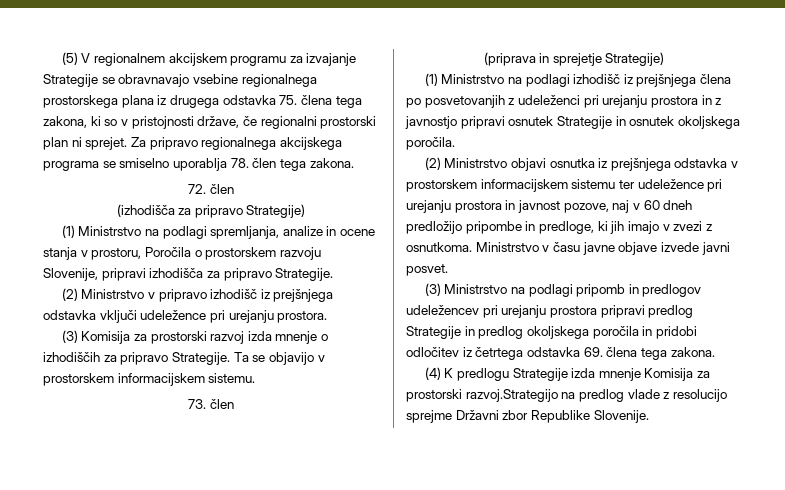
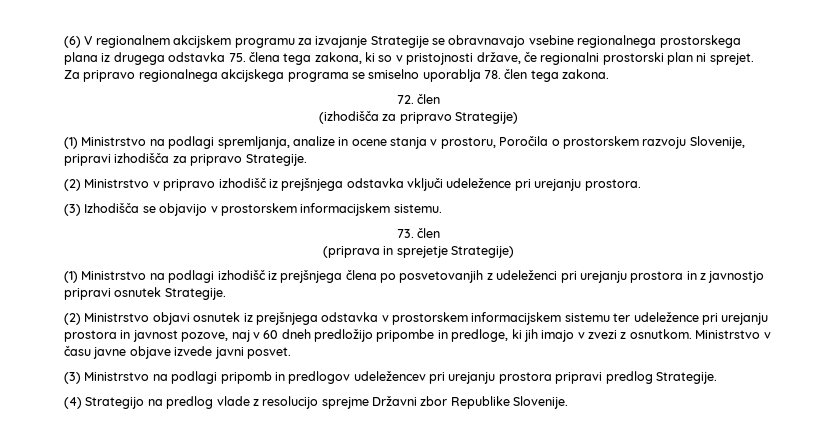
[61,52,78,65] (5) -> [64,36,81,48] (6)
[81,331,329,344] [43,352,249,365] Komisija za prostorski razvoj izda mnenje o izhodiščih za pripravo Strategije. Ta -> [84,203,140,213] Izhodišča
[556,116,740,129] [406,137,455,150] Strategije in osnutek okoljskega poročila. -> [164,288,226,300] Strategije.
[549,158,595,168] osnutka -> [193,312,241,322] osnutek
[406,242,472,252] osnutkoma. -> [629,329,692,339] osnutkom.
[406,326,697,339] [406,347,715,360] [424,367,711,381] [406,389,558,402] Strategije in predlog okoljskega poročila in pridobi odločitev iz četrtega odstavka 69. člena tega zakona. // (4) K predlogu Strategije izda mnenje Komisija za prostorski razvoj.Strategijo -> [655,372,717,384] [64,397,145,409] Strategije. // (4) Strategijo

